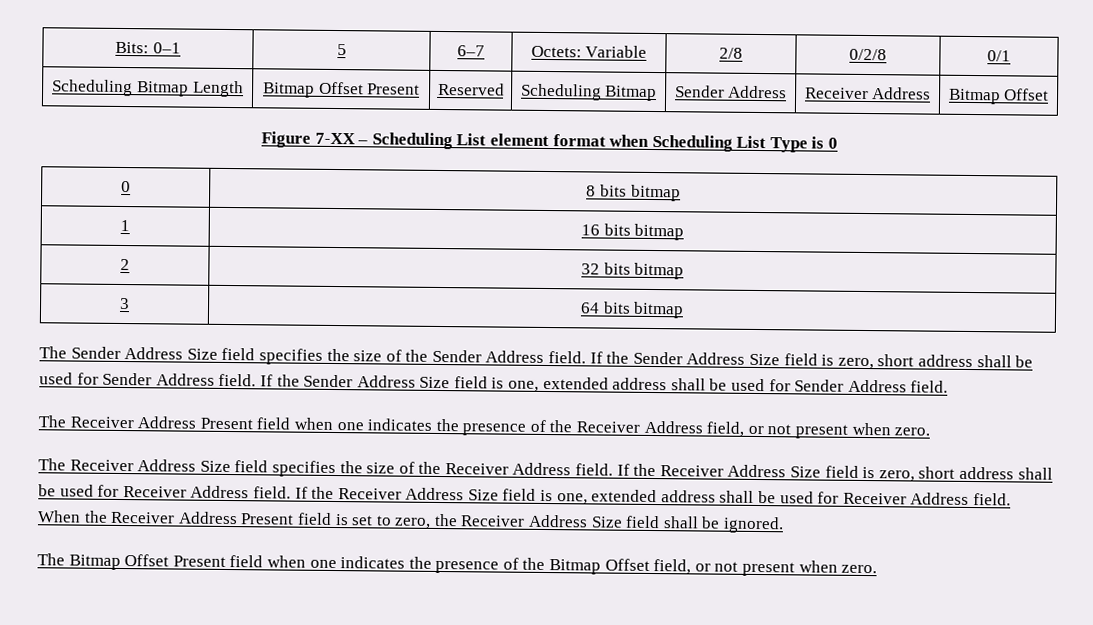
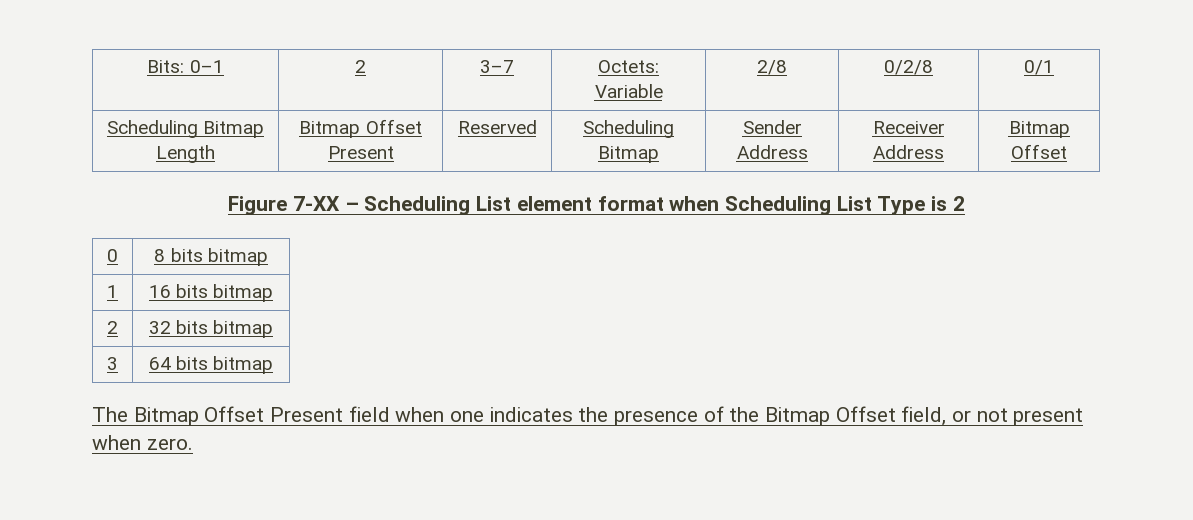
[336,44,347,56] [457,45,485,57] 5 | 6–7 -> [355,60,366,73] [480,60,514,73] 2 | 3–7
[828,137,839,149] 0 -> [952,196,965,211] 2
[39,346,1034,370] [39,372,949,393] [38,415,931,439] [38,458,1053,482] [38,484,1011,506] [38,510,785,534] // The Sender Address Size field specifies the size of the Sender Address field. If the Sender Address Size field is zero, short address shall be used for Sender Address field. If the Sender Address Size field is one, extended address shall be used for Sender Address field. // The Receiver Address Present field when one indicates the presence of the Receiver Address field, or not present when zero. // The Receiver Address Size field specifies the size of the Receiver Address field. If the Receiver Address Size field is zero, short address shall be used for Receiver Address field. If the Receiver Address Size field is one, extended address shall be used for Receiver Address field. When the Receiver Address Present field is set to zero, the Receiver Address Size field shall be ignored. -> (274, 365) none

